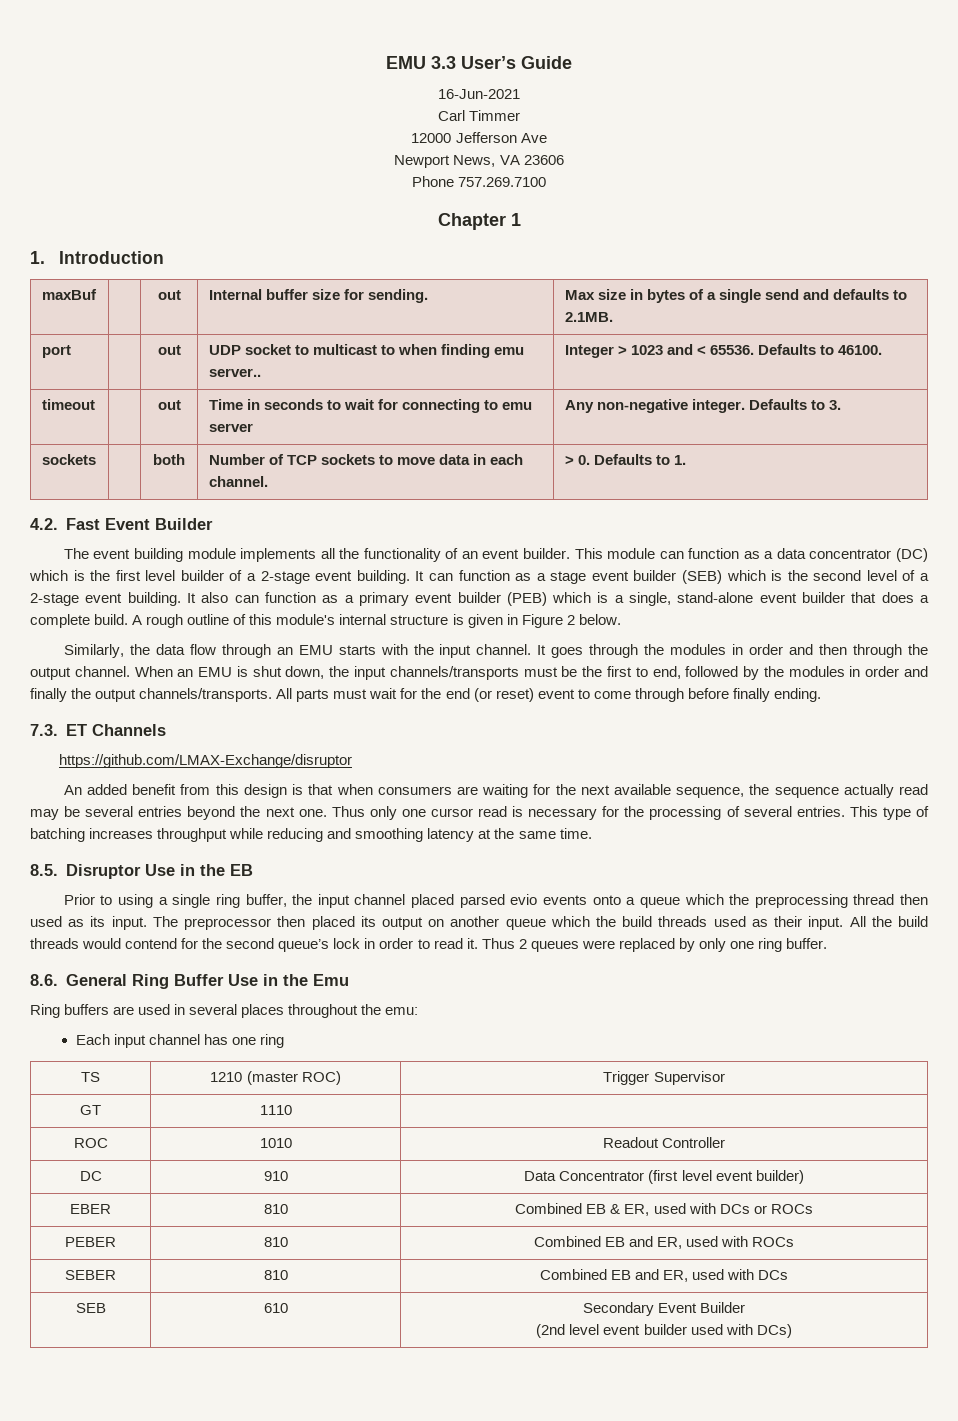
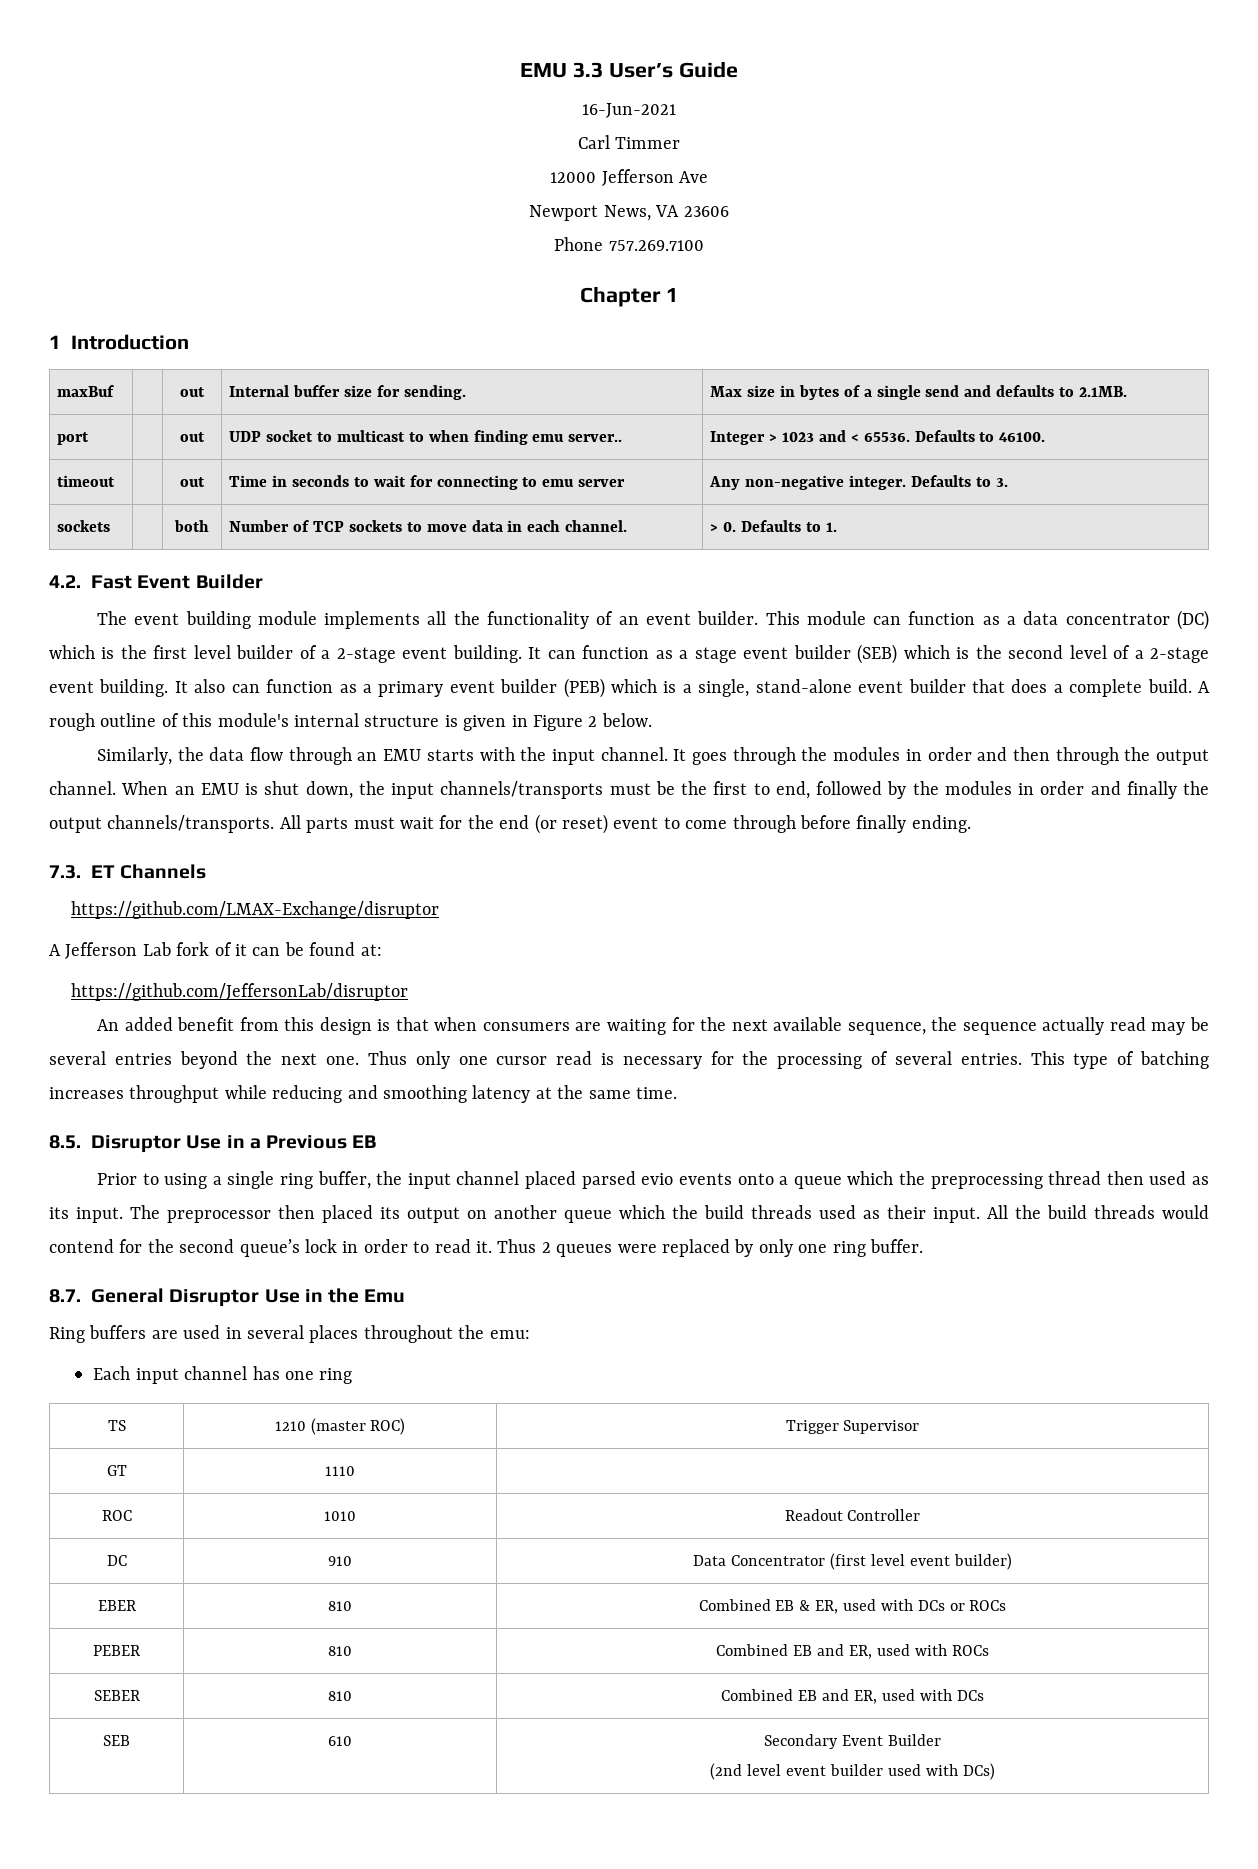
[30,251,45,264] 1. -> [49,335,61,349] 1
(353, 761) none -> [49,942,382,959] [71,983,409,1001] // A Jefferson Lab fork of it can be found at: // https://github.com/JeffersonLab/disruptor
[199,864,225,876] the -> [249,1135,348,1149] a Previous
[30,974,224,989] 8.6. General Ring Buffer -> [49,1288,260,1307] 8.7. General Disruptor

